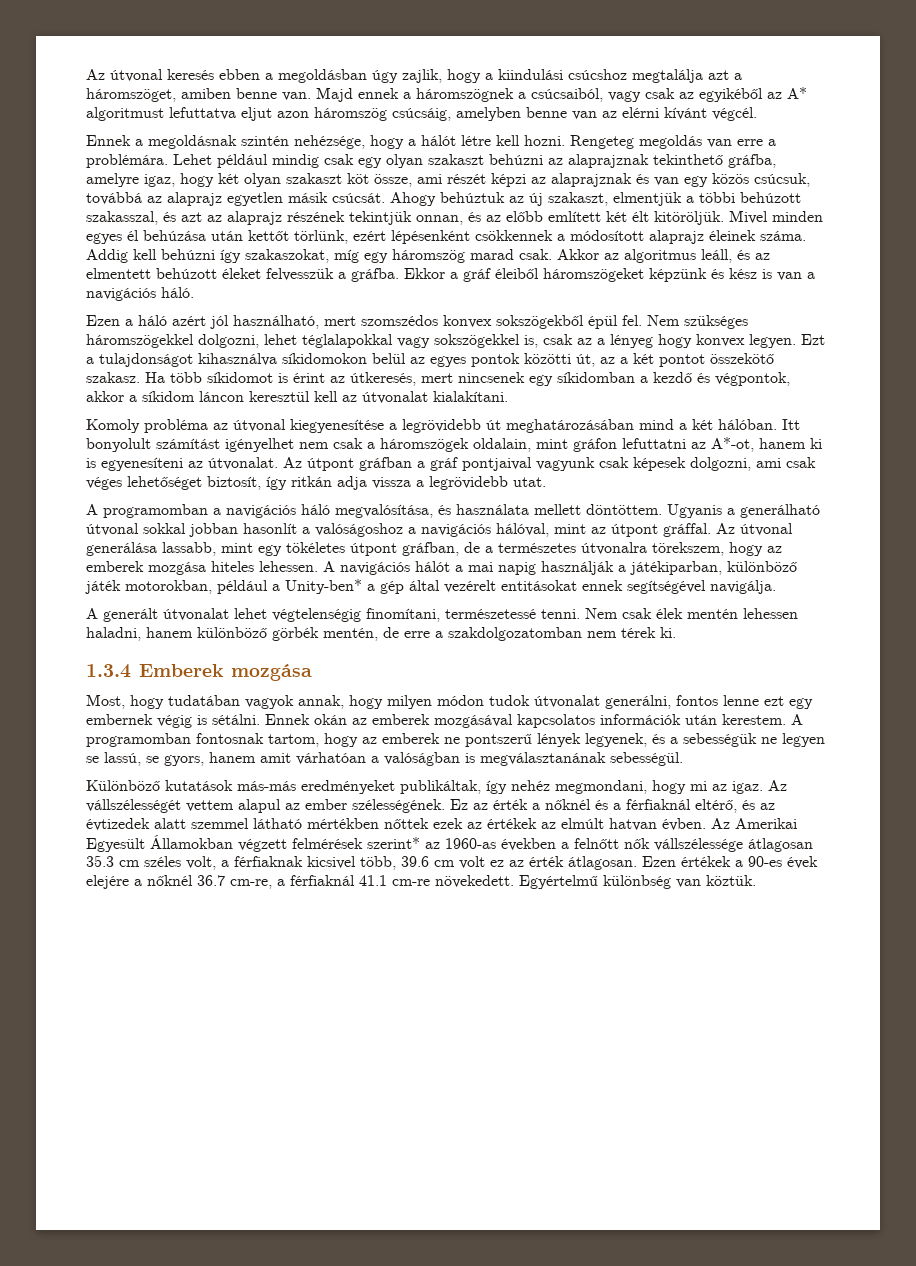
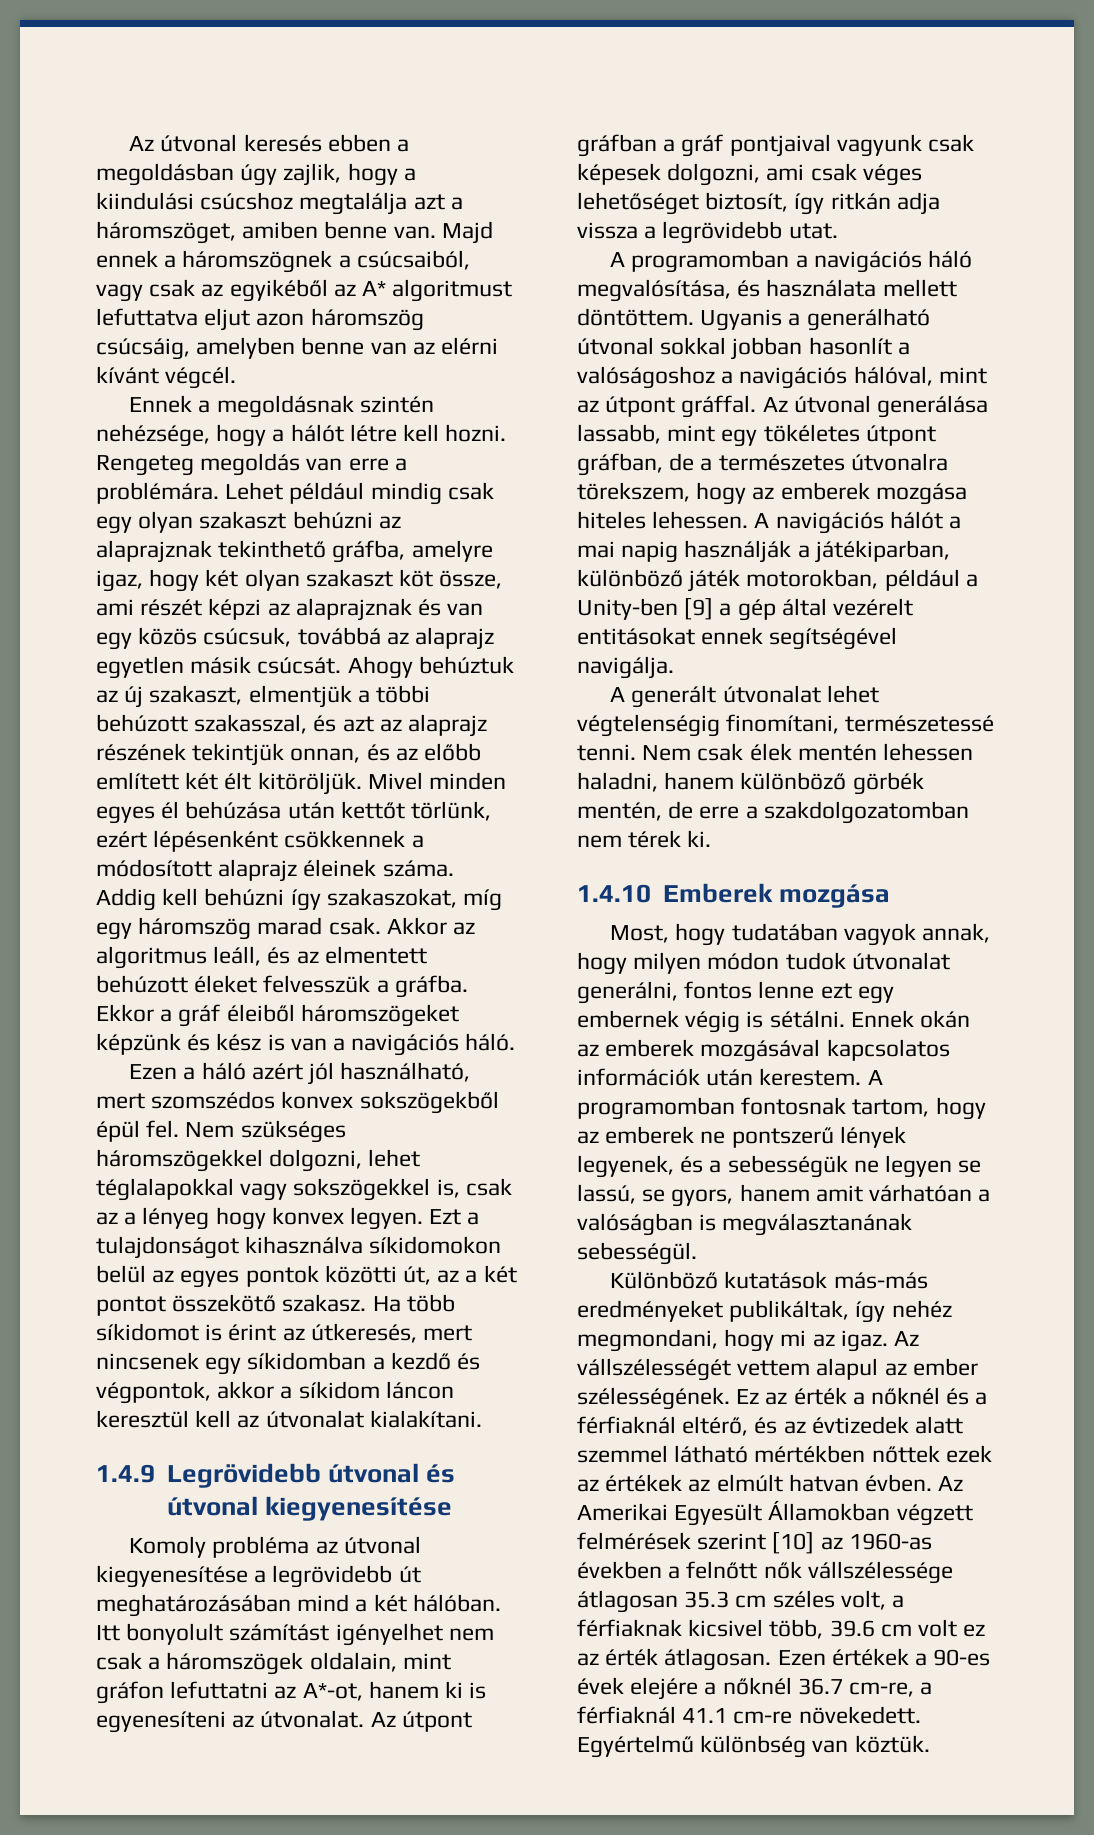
(508, 396) none -> [96,1463,455,1488] [166,1496,452,1521] // 1.4.9 Legrövidebb útvonal és útvonal kiegyenesítése
[285,579,362,594] Unity-ben* -> [577,598,714,620] Unity-ben [9]
[86,664,131,678] 1.3.4 -> [577,884,651,903] 1.4.10
[367,837,420,849] szerint* -> [697,1532,815,1554] szerint [10]

